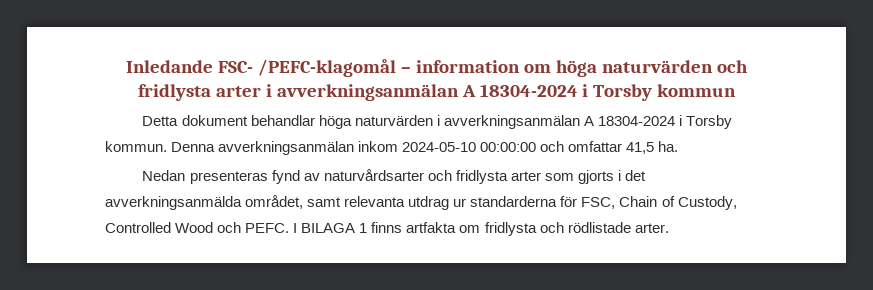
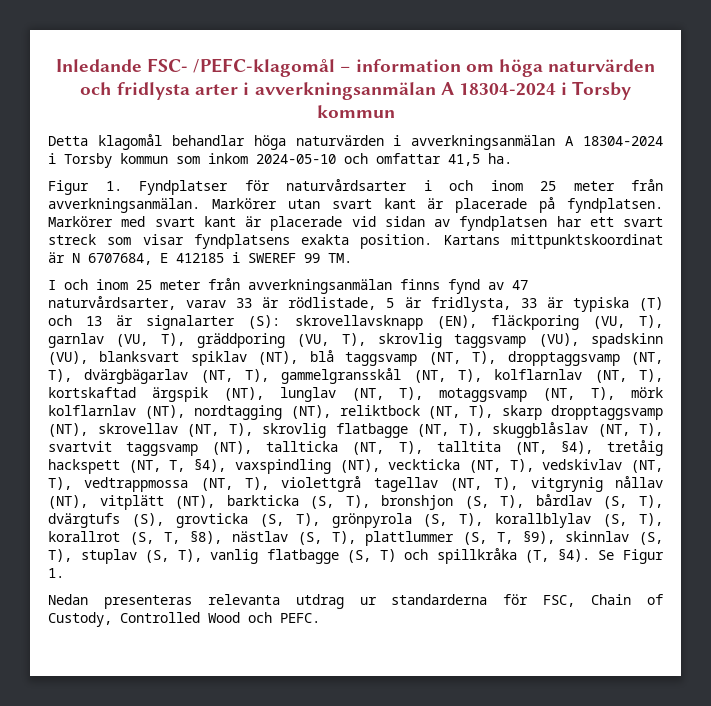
[181,115,248,126] dokument -> [97,134,162,150] klagomål
[105,141,355,155] kommun. Denna avverkningsanmälan -> [120,153,200,164] kommun som
[480,142,537,152] 00:00:00 -> (336, 159) none
[142,169,647,184] [105,195,342,210] Nedan presenteras fynd av naturvårdsarter och fridlysta arter som gjorts i det avverkningsanmälda området, samt -> [48,179,663,195] [48,197,663,213] [48,216,663,231] [48,234,663,249] [48,252,352,265] [48,278,528,294] [48,296,663,312] [48,315,663,330] [48,333,663,348] [48,350,664,366] [48,368,663,384] [48,387,664,402] [48,405,663,420] [48,422,663,438] [48,440,663,456] [48,459,663,474] [48,476,663,492] [48,494,663,510] [48,513,663,528] [48,531,663,546] [48,548,665,564] [48,568,64,578] [48,594,192,609] Figur 1. Fyndplatser för naturvårdsarter i och inom 25 meter från avverkningsanmälan. Markörer utan svart kant är placerade på fyndplatsen. Markörer med svart kant är placerade vid sidan av fyndplatsen har ett svart streck som visar fyndplatsens exakta position. Kartans mittpunktskoordinat är N 6707684, E 412185 i SWEREF 99 TM. // I och inom 25 meter från avverkningsanmälan finns fynd av 47 naturvårdsarter, varav 33 är rödlistade, 5 är fridlysta, 33 är typiska (T) och 13 är signalarter (S): skrovellavsknapp (EN), fläckporing (VU, T), garnlav (VU, T), gräddporing (VU, T), skrovlig taggsvamp (VU), spadskinn (VU), blanksvart spiklav (NT), blå taggsvamp (NT, T), dropptaggsvamp (NT, T), dvärgbägarlav (NT, T), gammelgransskål (NT, T), kolflarnlav (NT, T), kortskaftad ärgspik (NT), lunglav (NT, T), motaggsvamp (NT, T), mörk kolflarnlav (NT), nordtagging (NT), reliktbock (NT, T), skarp dropptaggsvamp (NT), skrovellav (NT, T), skrovlig flatbagge (NT, T), skuggblåslav (NT, T), svartvit taggsvamp (NT), tallticka (NT, T), talltita (NT, §4), tretåig hackspett (NT, T, §4), vaxspindling (NT), veckticka (NT, T), vedskivlav (NT, T), vedtrappmossa (NT, T), violettgrå tagellav (NT, T), vitgrynig nållav (NT), vitplätt (NT), barkticka (S, T), bronshjon (S, T), bårdlav (S, T), dvärgtufs (S), grovticka (S, T), grönpyrola (S, T), korallblylav (S, T), korallrot (S, T, §8), nästlav (S, T), plattlummer (S, T, §9), skinnlav (S, T), stuplav (S, T), vanlig flatbagge (S, T) och spillkråka (T, §4). Se Figur 1. // Nedan presenteras
[293,222,669,236] I BILAGA 1 finns artfakta om fridlysta och rödlistade arter. -> (320, 618) none

